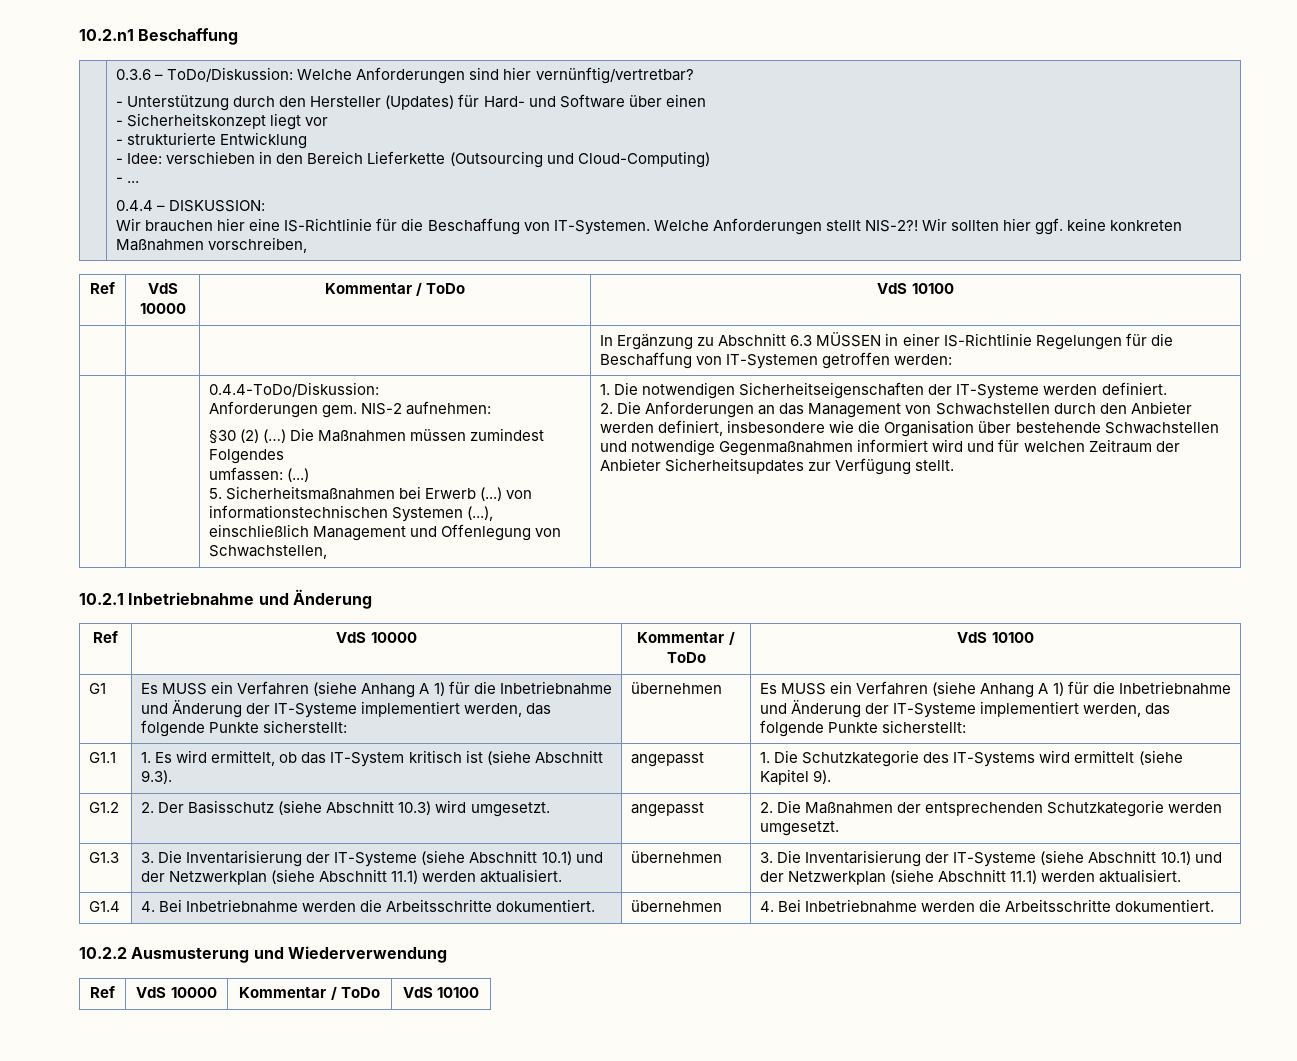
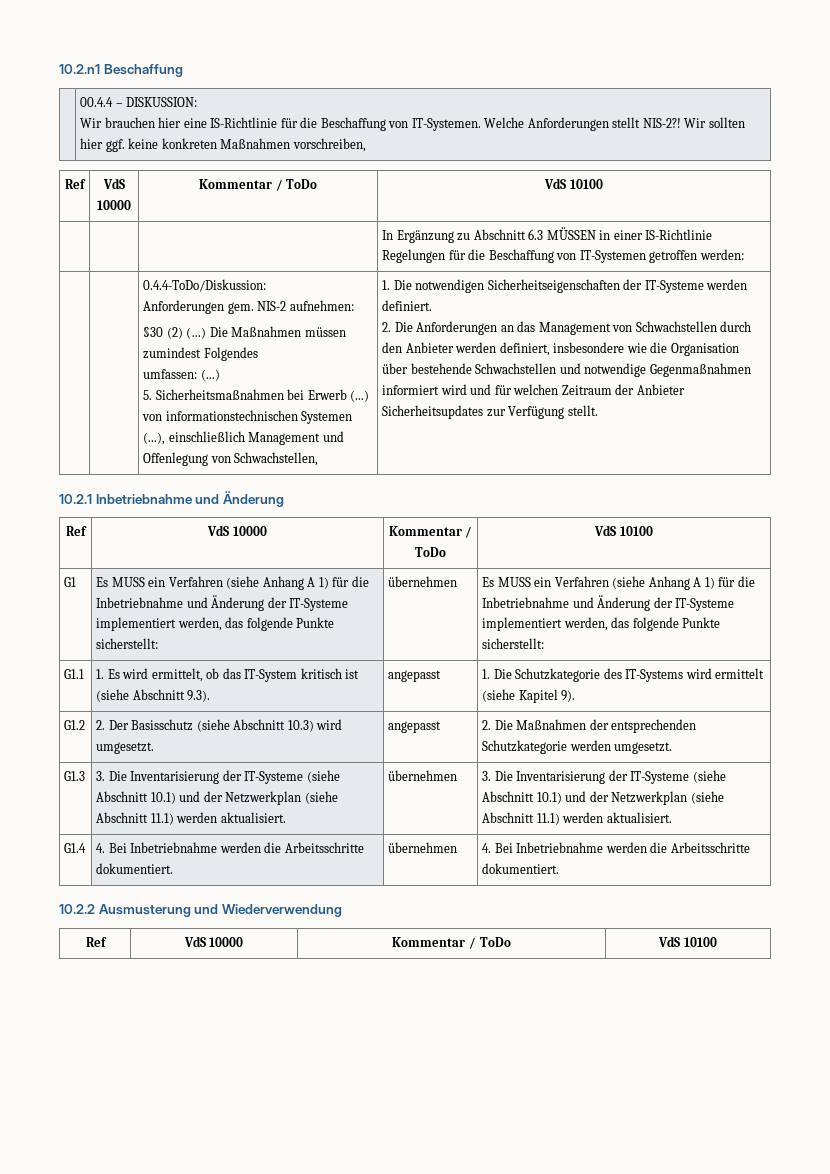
[116,67,694,84] [116,94,706,111] [116,113,329,130] [116,132,308,149] [116,151,710,168] [116,177,140,183] [116,200,154,211] 0.3.6 – ToDo/Diskussion: Welche Anforderungen sind hier vernünftig/vertretbar? // - Unterstützung durch den Hersteller (Updates) für Hard- und Software über einen // - Sicherheitskonzept liegt vor // - strukturierte Entwicklung // - Idee: verschieben in den Bereich Lieferkette (Outsourcing und Cloud-Computing) // - ... // 0.4.4 -> [80,97,114,107] 00.4.4

